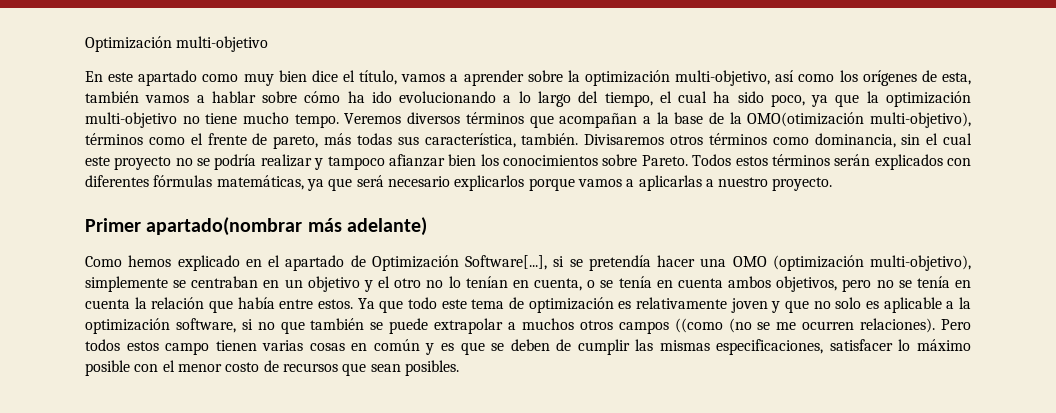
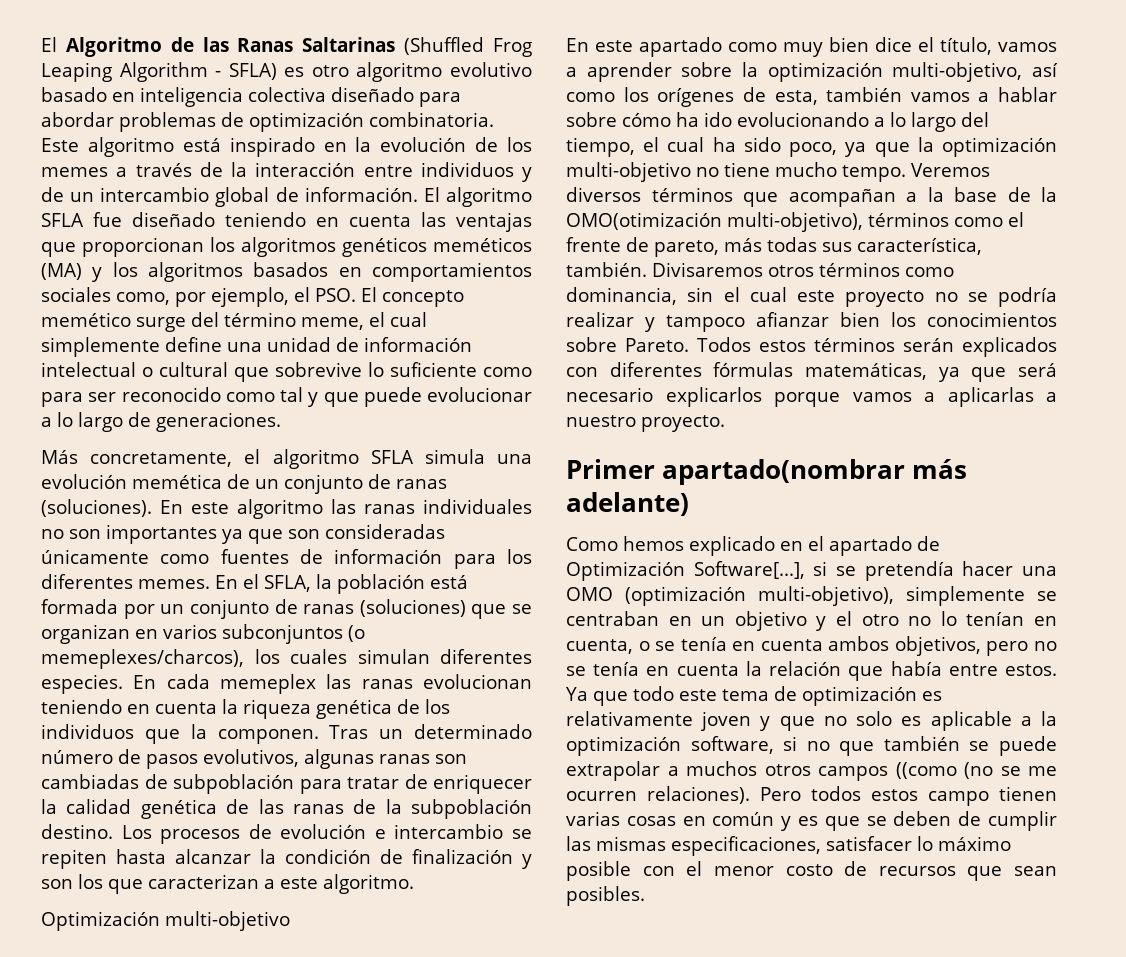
(85, 44) none -> [41,37,532,57] [41,62,532,82] [41,87,461,107] [41,112,494,132] [41,137,532,157] [41,162,532,182] [41,187,532,207] [41,212,532,232] [41,237,532,257] [41,262,532,282] [41,287,464,307] [41,312,427,332] [41,337,472,357] [41,362,532,382] [41,387,532,407] [41,412,281,432] [41,449,532,469] [41,474,447,494] [41,499,532,519] [41,524,445,544] [41,549,532,569] [41,574,468,594] [41,599,532,619] [41,624,365,644] [41,649,532,669] [41,674,532,694] [41,699,450,719] [41,724,532,744] [41,749,467,769] [41,774,532,794] [41,799,532,819] [41,824,532,844] [41,849,532,869] [41,874,414,894] El Algoritmo de las Ranas Saltarinas (Shuffled Frog Leaping Algorithm - SFLA) es otro algoritmo evolutivo basado en inteligencia colectiva diseñado para abordar problemas de optimización combinatoria. Este algoritmo está inspirado en la evolución de los memes a través de la interacción entre individuos y de un intercambio global de información. El algoritmo SFLA fue diseñado teniendo en cuenta las ventajas que proporcionan los algoritmos genéticos meméticos (MA) y los algoritmos basados en comportamientos sociales como, por ejemplo, el PSO. El concepto memético surge del término meme, el cual simplemente define una unidad de información intelectual o cultural que sobrevive lo suficiente como para ser reconocido como tal y que puede evolucionar a lo largo de generaciones. // Más concretamente, el algoritmo SFLA simula una evolución memética de un conjunto de ranas (soluciones). En este algoritmo las ranas individuales no son importantes ya que son consideradas únicamente como fuentes de información para los diferentes memes. En el SFLA, la población está formada por un conjunto de ranas (soluciones) que se organizan en varios subconjuntos (o memeplexes/charcos), los cuales simulan diferentes especies. En cada memeplex las ranas evolucionan teniendo en cuenta la riqueza genética de los individuos que la componen. Tras un determinado número de pasos evolutivos, algunas ranas son cambiadas de subpoblación para tratar de enriquecer la calidad genética de las ranas de la subpoblación destino. Los procesos de evolución e intercambio se repiten hasta alcanzar la condición de finalización y son los que caracterizan a este algoritmo. //

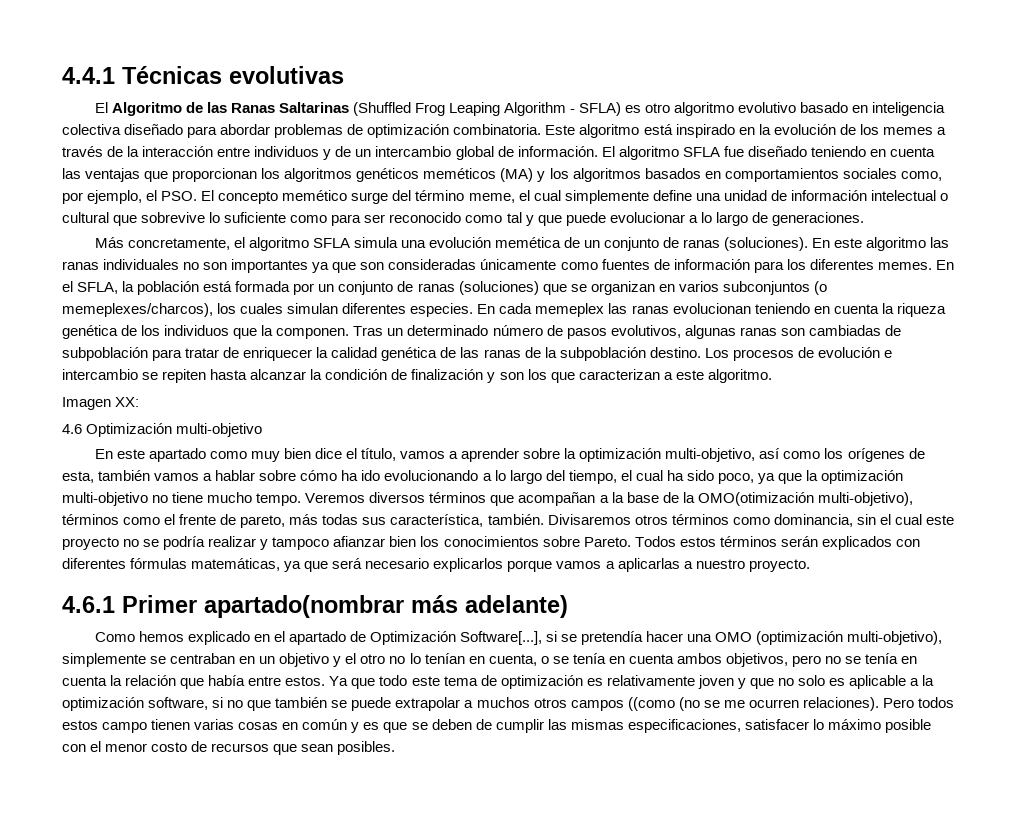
(41, 44) none -> [62,66,344,84] 4.4.1 Técnicas evolutivas //
(414, 884) none -> [62,397,140,410] [62,424,82,434] Imagen XX: // 4.6
(725, 423) none -> [62,596,115,613] 4.6.1

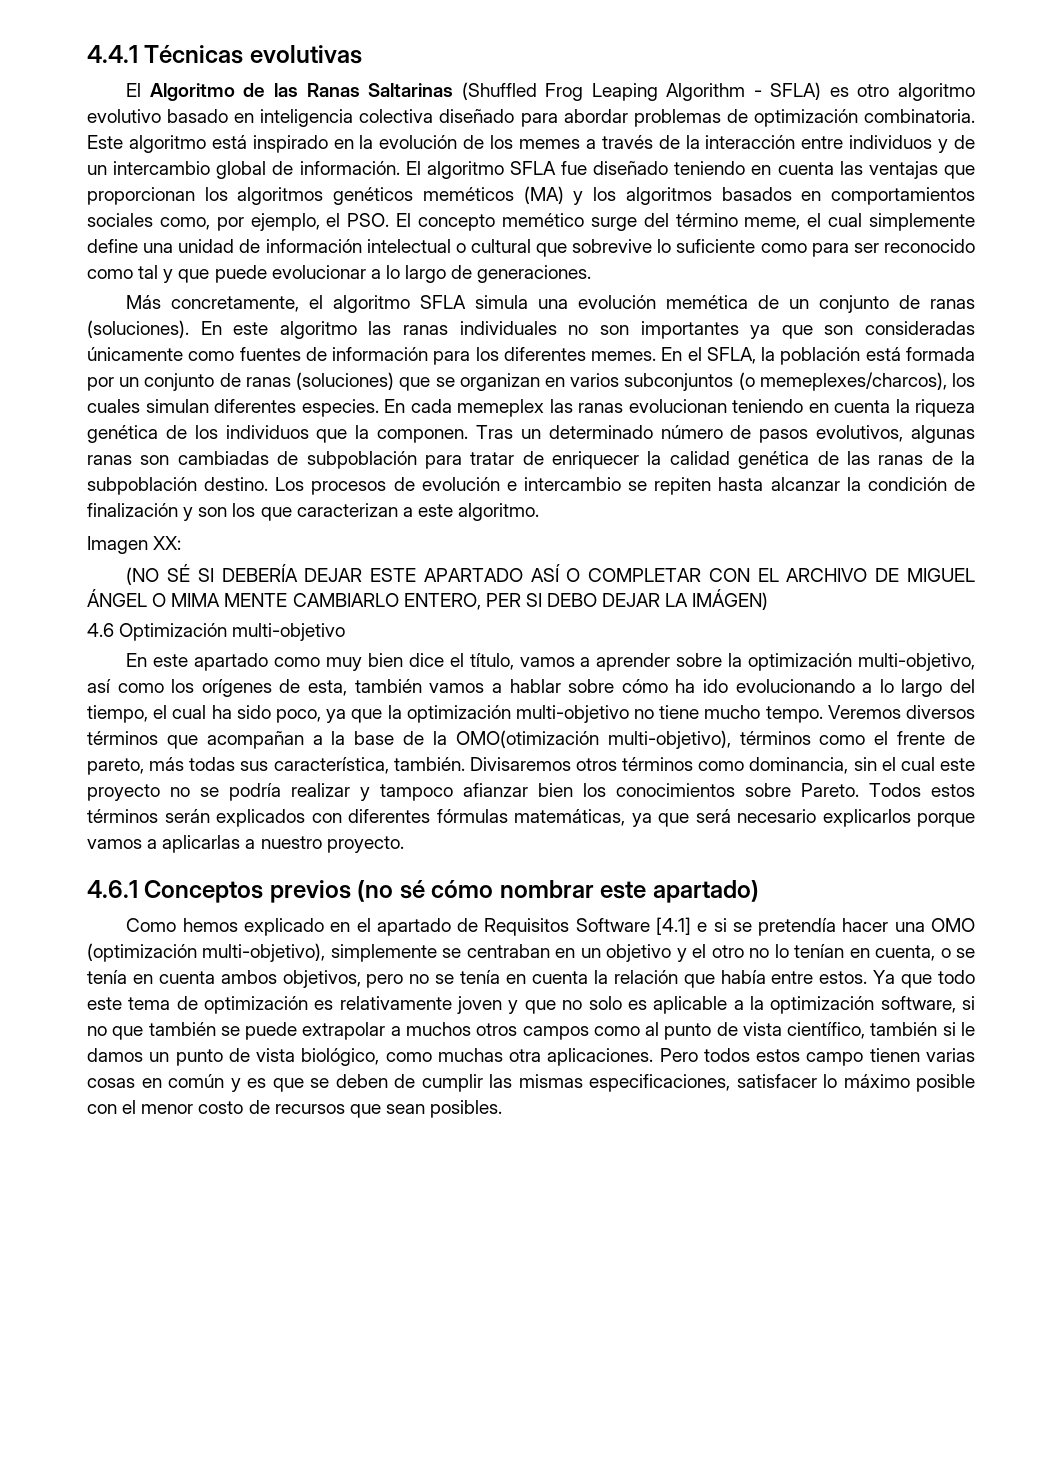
(140, 402) none -> [126,563,975,585] [87,588,769,610] // (NO SÉ SI DEBERÍA DEJAR ESTE APARTADO ASÍ O COMPLETAR CON EL ARCHIVO DE MIGUEL ÁNGEL O MIMA MENTE CAMBIARLO ENTERO, PER SI DEBO DEJAR LA IMÁGEN)
[122,595,568,618] Primer apartado(nombrar más adelante) -> [144,880,759,903] Conceptos previos (no sé cómo nombrar este apartado)
[369,631,542,645] Optimización Software[...], -> [484,917,708,936] Requisitos Software [4.1] e
[627,697,879,711] ((como (no se me ocurren relaciones). -> [593,1022,976,1040] [87,1048,654,1066] como al punto de vista científico, también si le damos un punto de vista biológico, como muchas otra aplicaciones.

